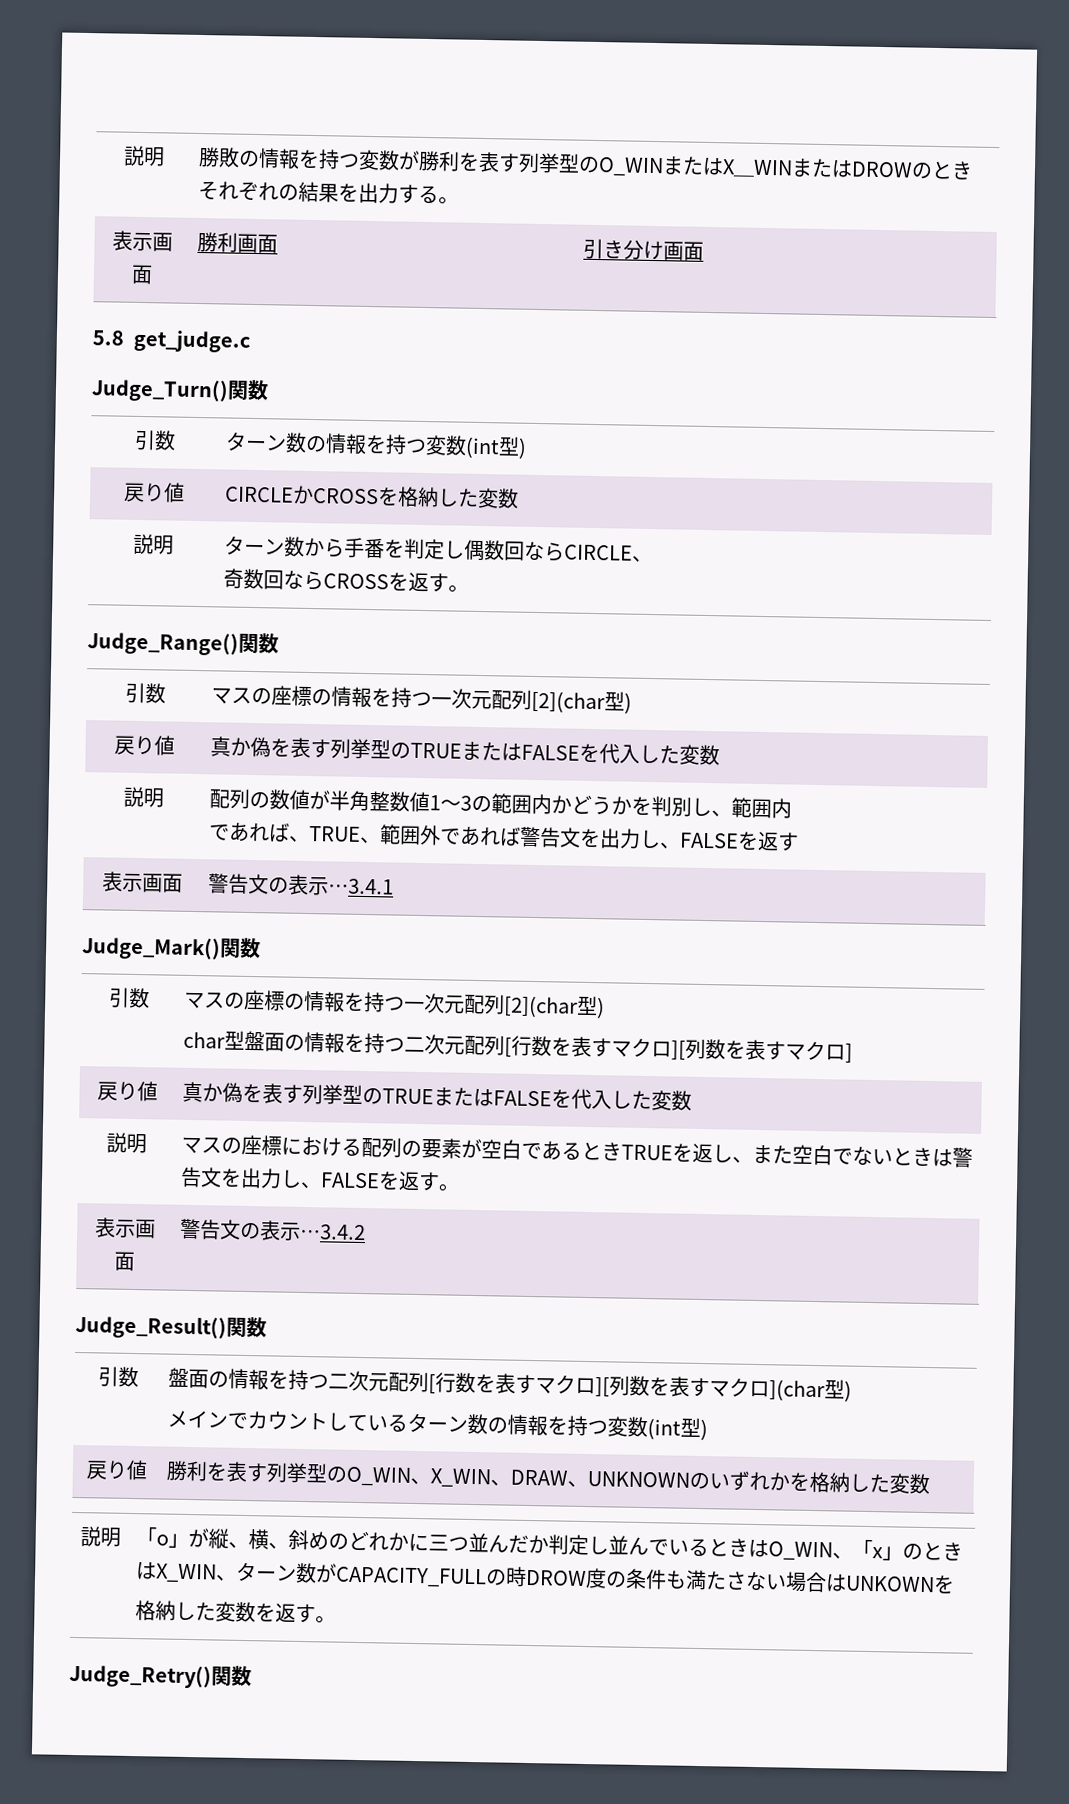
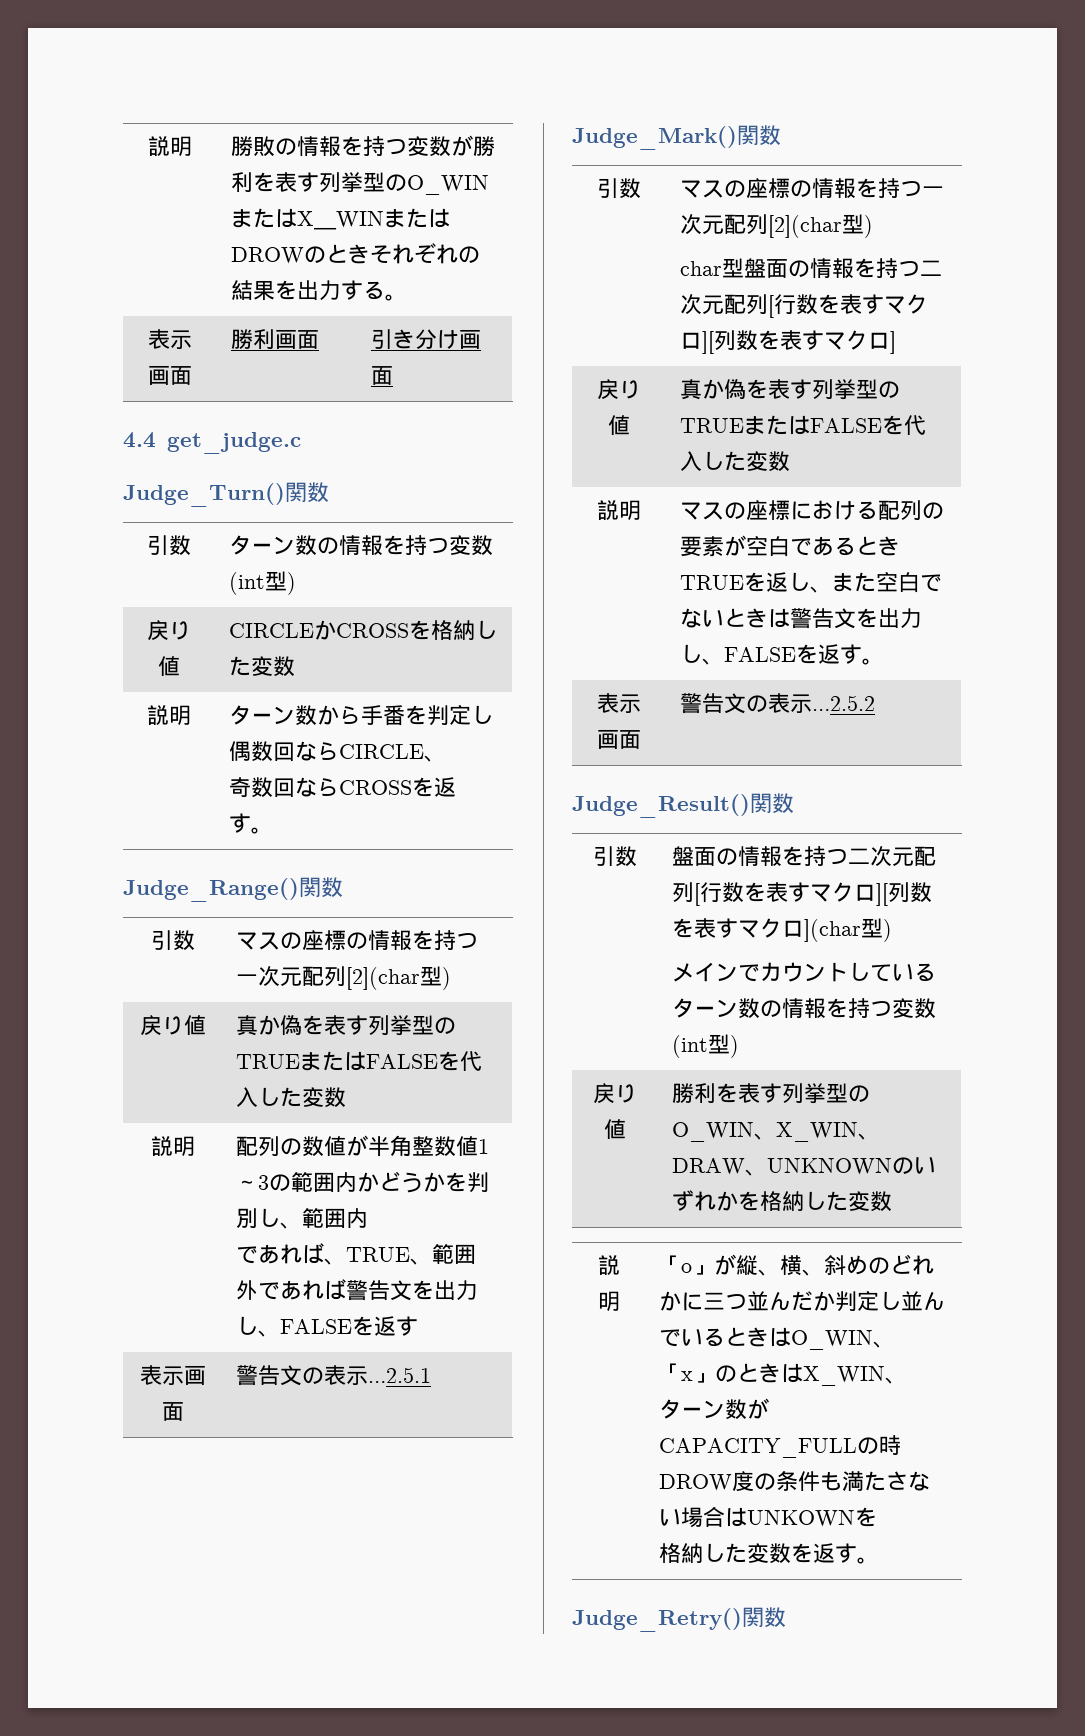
[92,330,125,346] 5.8 -> [123,432,156,448] 4.4
[328,878,395,895] …3.4.1 -> [368,1367,432,1383] …2.5.1
[300,1223,367,1241] …3.4.2 -> [812,695,876,711] …2.5.2

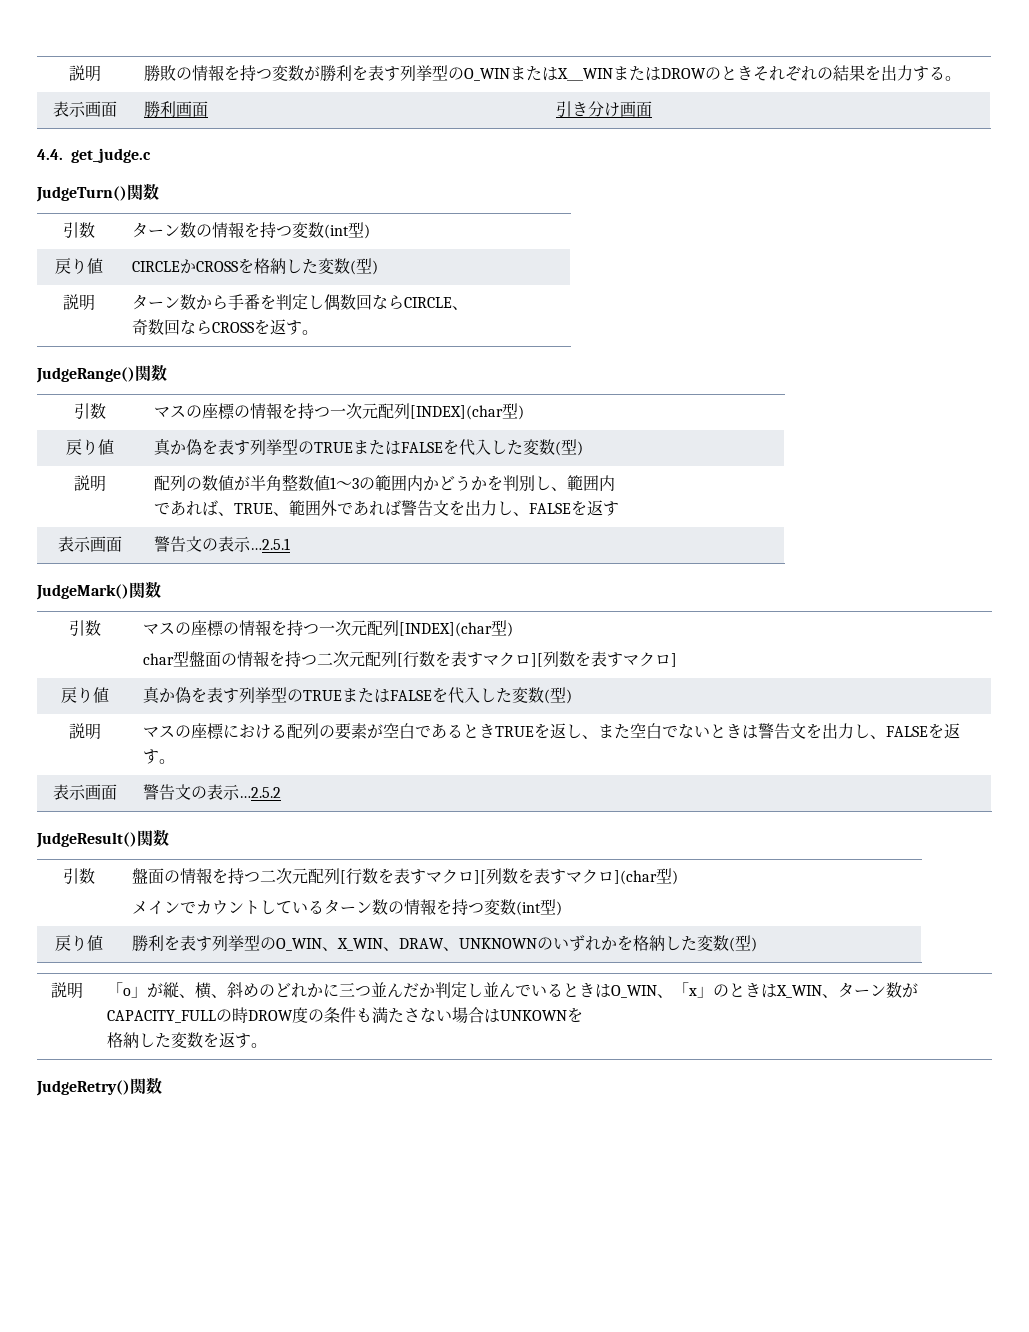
[123,432,156,448] 4.4 -> [37,149,63,160] 4.4.
[123,483,285,507] Judge_Turn() -> [36,186,127,202] JudgeTurn()
(296, 666) none -> [349,258,378,275] (型)
[123,878,299,902] Judge_Range() -> [36,367,135,383] JudgeRange()
[346,967,421,990] [2](char -> [409,405,503,420] [INDEX](char
(347, 1097) none -> [554,439,583,456] (型)
[572,126,737,150] Judge_Mark() -> [36,584,129,600] JudgeMark()
[768,215,843,238] [2](char -> [398,622,492,637] [INDEX](char
(791, 461) none -> [543,687,572,704] (型)
[572,794,750,818] Judge_Result() -> [36,832,137,848] JudgeResult()
(893, 1201) none -> [728,935,757,952] (型)
[572,1608,742,1632] Judge_Retry() -> [36,1080,130,1096] JudgeRetry()

